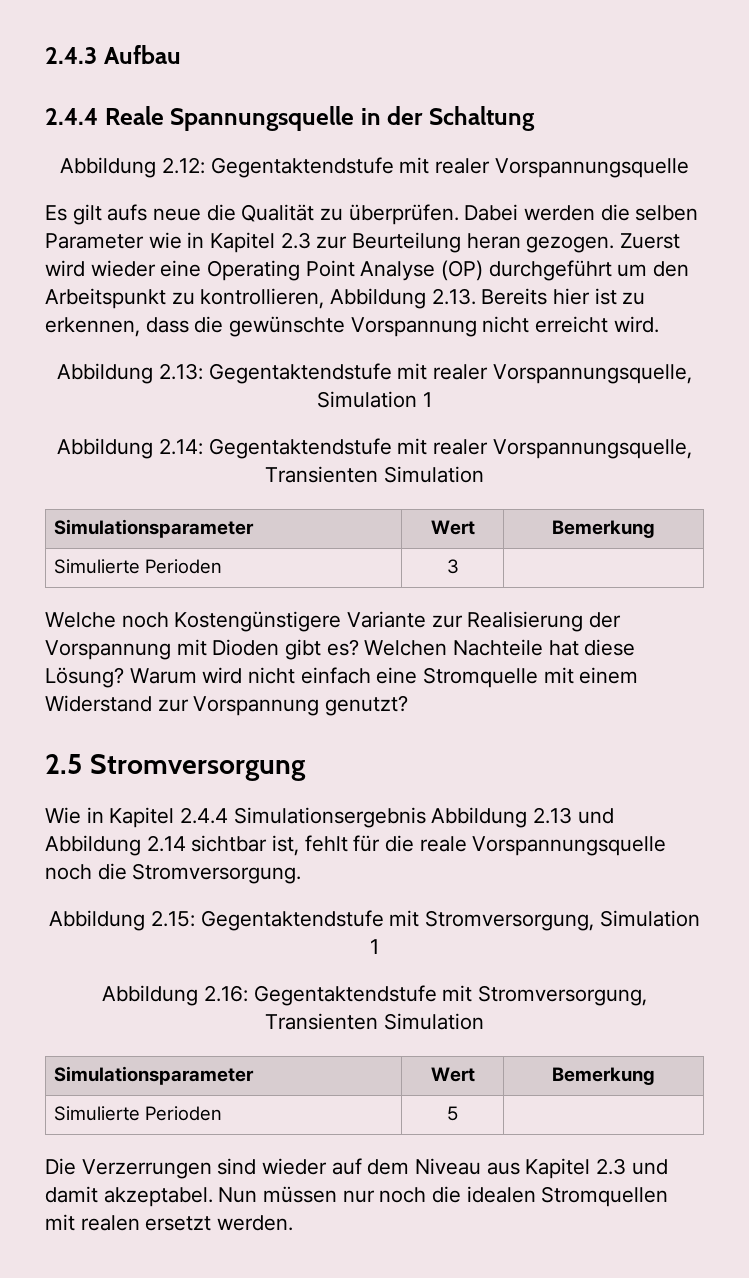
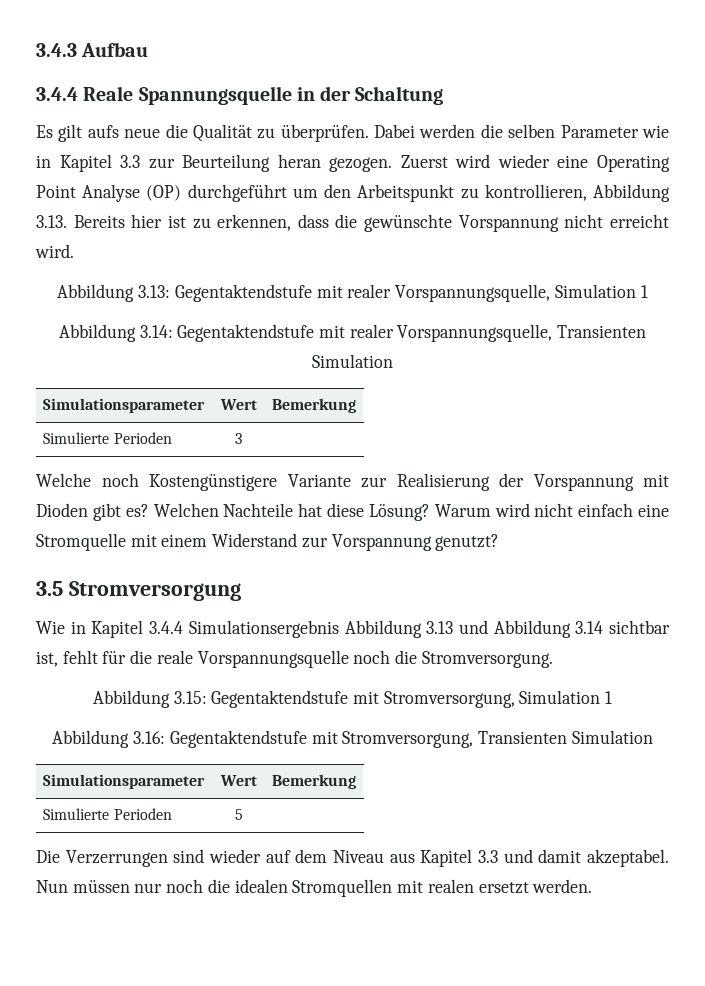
[45,47,97,64] 2.4.3 -> [36,43,77,57] 3.4.3
[45,108,98,125] 2.4.4 -> [36,87,78,101] 3.4.4
[60,157,689,178] // Abbildung 2.12: Gegentaktendstufe mit realer Vorspannungsquelle -> (444, 95) none
[280,232,311,249] 2.3 -> [120,155,141,168] 3.3
[431,288,476,305] 2.13. -> [36,215,67,228] 3.13.
[158,363,203,380] 2.13: -> [138,285,171,298] 3.13:
[158,438,203,455] 2.14: -> [139,325,173,338] 3.14:
[45,754,82,774] 2.5 -> [36,581,63,596] 3.5
[180,807,229,824] 2.4.4 -> [149,621,184,634] 3.4.4
[533,807,573,824] 2.13 -> [426,621,454,634] 3.13
[146,835,186,852] 2.14 -> [575,621,604,634] 3.14
[150,910,195,927] 2.15: -> [173,691,207,704] 3.15:
[203,985,248,1002] 2.16: -> [133,731,166,744] 3.16:
[596,1158,627,1175] 2.3 -> [478,850,499,863] 3.3

